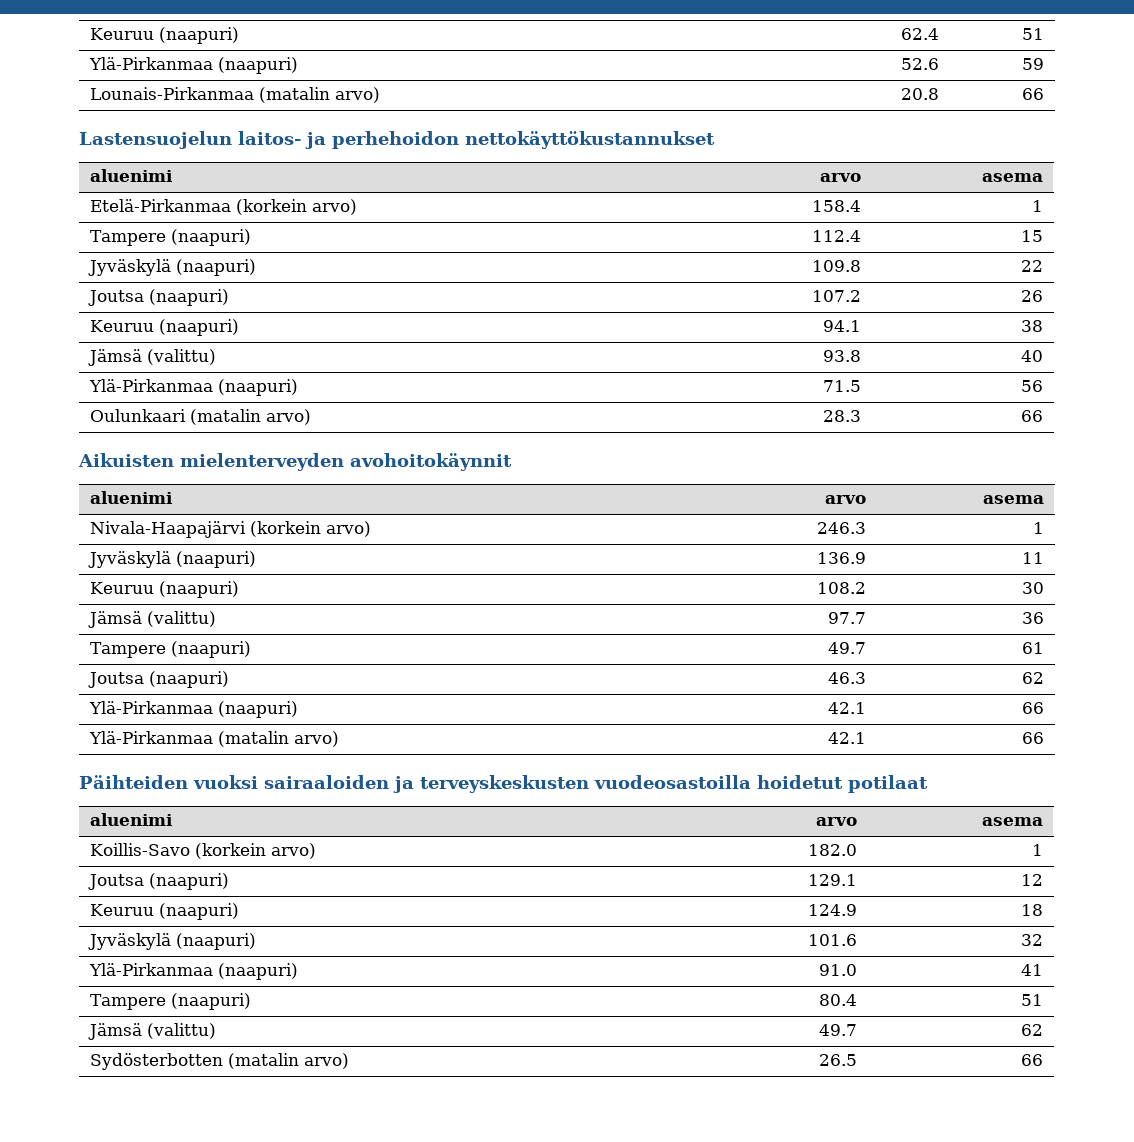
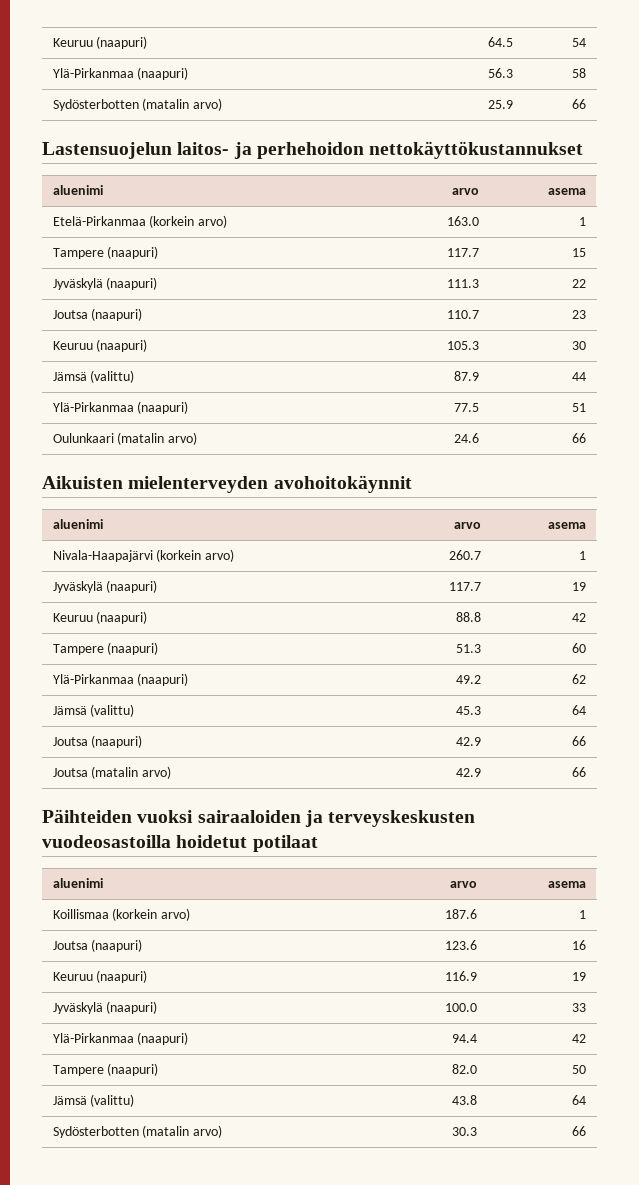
[89,27,239,44] [901,28,940,40] [1022,28,1045,40] [88,57,298,74] [901,58,940,70] [1022,58,1045,70] [89,87,380,103] [901,88,940,100] Keuruu (naapuri) | 62.4 | 51 // Ylä-Pirkanmaa (naapuri) | 52.6 | 59 // Lounais-Pirkanmaa (matalin arvo) | 20.8 -> [52,36,148,49] [488,37,514,47] [572,38,587,47] [52,67,189,80] [488,68,514,78] [572,68,587,78] [52,98,223,111] [488,100,514,109] Keuruu (naapuri) | 64.5 | 54 // Ylä-Pirkanmaa (naapuri) | 56.3 | 58 // Sydösterbotten (matalin arvo) | 25.9
[812,200,862,212] 158.4 -> [447,216,480,226] 163.0
[812,230,862,242] 112.4 -> [447,248,480,257] 117.7
[812,260,862,272] 109.8 -> [447,279,480,288] 111.3
[812,290,862,302] [1021,290,1044,302] [89,319,239,336] [823,320,862,332] [1021,320,1044,332] [87,349,216,366] [823,350,862,362] [1021,350,1044,362] [88,379,298,396] [823,380,862,392] [1021,380,1044,392] 107.2 | 26 // Keuruu (naapuri) | 94.1 | 38 // Jämsä (valittu) | 93.8 | 40 // Ylä-Pirkanmaa (naapuri) | 71.5 | 56 -> [447,310,480,319] [572,310,587,319] [52,339,148,352] [447,341,480,350] [572,341,587,350] [52,370,135,383] [454,371,480,381] [572,372,587,381] [52,401,189,414] [454,403,480,412] [572,403,587,412] 110.7 | 23 // Keuruu (naapuri) | 105.3 | 30 // Jämsä (valittu) | 87.9 | 44 // Ylä-Pirkanmaa (naapuri) | 77.5 | 51
[823,410,862,422] 28.3 -> [454,433,480,443] 24.6
[817,522,867,534] 246.3 -> [449,550,482,560] 260.7
[817,552,867,564] [1022,552,1045,564] [89,581,239,598] [817,582,867,594] [1022,582,1045,594] [87,611,216,628] [828,612,867,624] [1022,612,1045,624] [89,641,251,658] [828,642,867,654] [1022,642,1045,654] [87,671,229,688] [828,672,867,684] [1022,672,1045,684] [88,701,298,718] [828,702,867,714] [1022,702,1045,714] [88,731,339,747] [828,732,867,744] 136.9 | 11 // Keuruu (naapuri) | 108.2 | 30 // Jämsä (valittu) | 97.7 | 36 // Tampere (naapuri) | 49.7 | 61 // Joutsa (naapuri) | 46.3 | 62 // Ylä-Pirkanmaa (naapuri) | 42.1 | 66 // Ylä-Pirkanmaa (matalin arvo) | 42.1 -> [449,582,482,591] [572,582,587,591] [52,611,148,624] [456,612,482,622] [572,613,587,622] [52,642,159,655] [456,644,482,653] [572,643,587,653] [52,673,189,686] [456,675,482,684] [572,674,587,684] [52,704,135,717] [456,706,482,715] [572,705,587,715] [52,735,143,748] [456,737,482,746] [572,736,587,746] [52,766,172,779] [456,768,482,777] 117.7 | 19 // Keuruu (naapuri) | 88.8 | 42 // Tampere (naapuri) | 51.3 | 60 // Ylä-Pirkanmaa (naapuri) | 49.2 | 62 // Jämsä (valittu) | 45.3 | 64 // Joutsa (naapuri) | 42.9 | 66 // Joutsa (matalin arvo) | 42.9
[89,843,316,859] [808,844,858,856] Koillis-Savo (korkein arvo) | 182.0 -> [52,908,191,921] [445,909,478,919] Koillismaa (korkein arvo) | 187.6
[808,874,858,886] [1021,874,1044,886] [89,903,239,920] [808,904,858,916] [1021,904,1044,916] [87,933,256,950] [808,934,858,946] [1021,934,1044,946] [88,963,298,980] [819,964,858,976] [1021,964,1044,976] [89,993,251,1010] [819,994,858,1006] [1021,994,1044,1006] [87,1023,216,1040] [819,1024,858,1036] [1021,1024,1044,1036] [89,1053,349,1070] [819,1054,858,1066] 129.1 | 12 // Keuruu (naapuri) | 124.9 | 18 // Jyväskylä (naapuri) | 101.6 | 32 // Ylä-Pirkanmaa (naapuri) | 91.0 | 41 // Tampere (naapuri) | 80.4 | 51 // Jämsä (valittu) | 49.7 | 62 // Sydösterbotten (matalin arvo) | 26.5 -> [445,940,478,950] [572,940,587,950] [52,970,148,983] [445,971,478,981] [572,972,587,981] [52,1001,158,1014] [445,1003,478,1012] [572,1003,587,1012] [52,1032,189,1045] [452,1034,478,1043] [572,1034,587,1043] [52,1063,159,1076] [452,1064,478,1074] [572,1065,587,1074] [52,1094,135,1107] [452,1095,478,1105] [572,1095,587,1105] [52,1125,223,1138] [452,1127,478,1136] 123.6 | 16 // Keuruu (naapuri) | 116.9 | 19 // Jyväskylä (naapuri) | 100.0 | 33 // Ylä-Pirkanmaa (naapuri) | 94.4 | 42 // Tampere (naapuri) | 82.0 | 50 // Jämsä (valittu) | 43.8 | 64 // Sydösterbotten (matalin arvo) | 30.3

